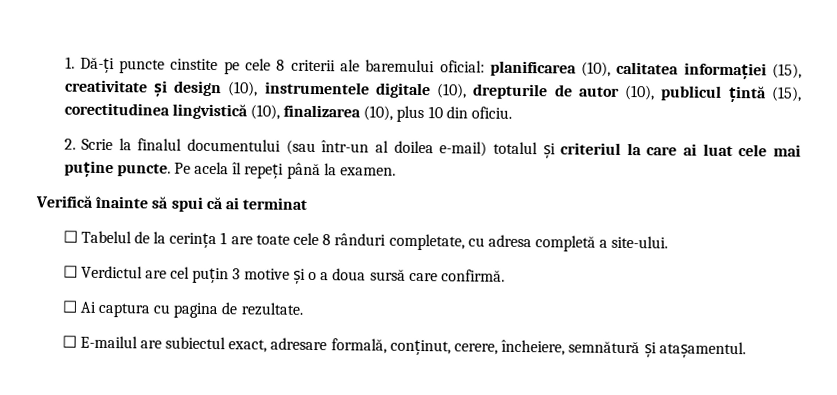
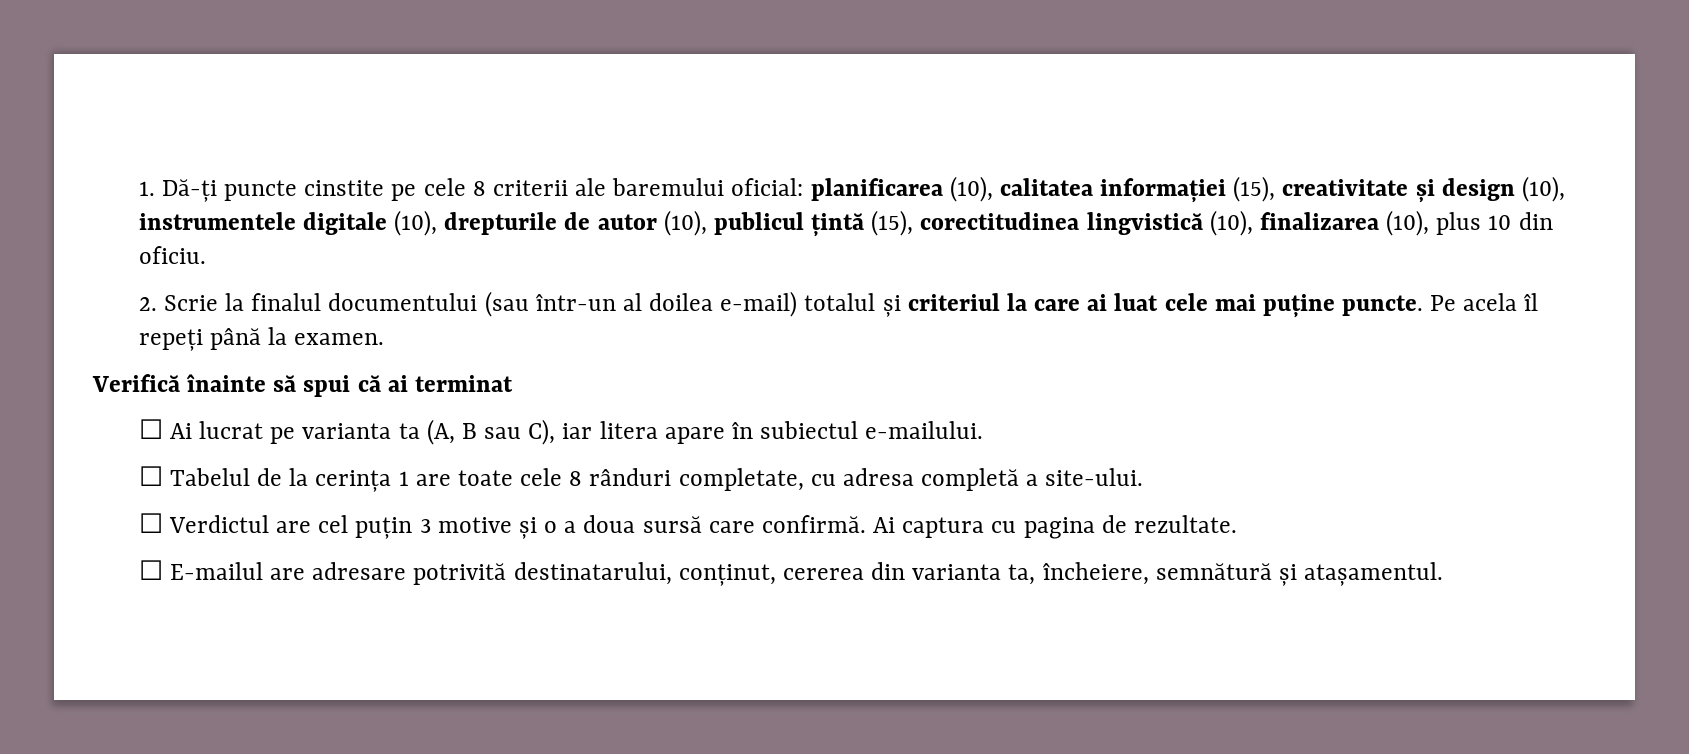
(308, 203) none -> [138,419,984,445] // ☐ Ai lucrat pe varianta ta (A, B sau C), iar litera apare în subiectul e-mailului.
[61,300,77,313] // ☐ -> (866, 524) none
[165,336,498,356] subiectul exact, adresare formală, conținut, cerere, -> [312,562,1036,586] adresare potrivită destinatarului, conținut, cererea din varianta ta,

